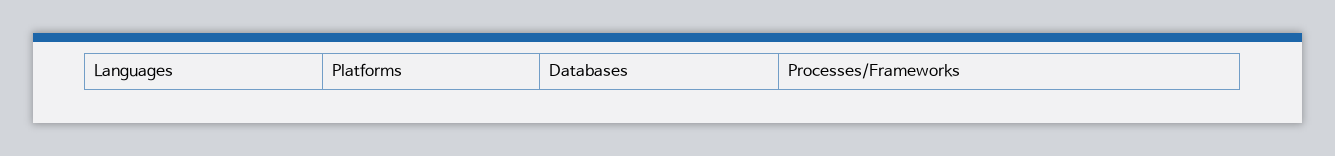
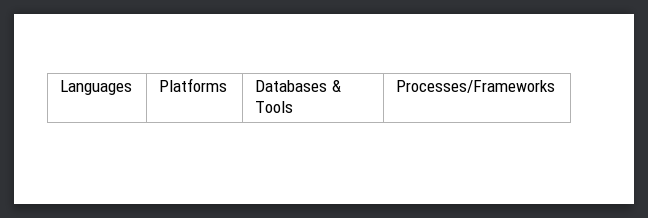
(628, 70) none -> [332,80,342,92] [255,101,294,113] & Tools

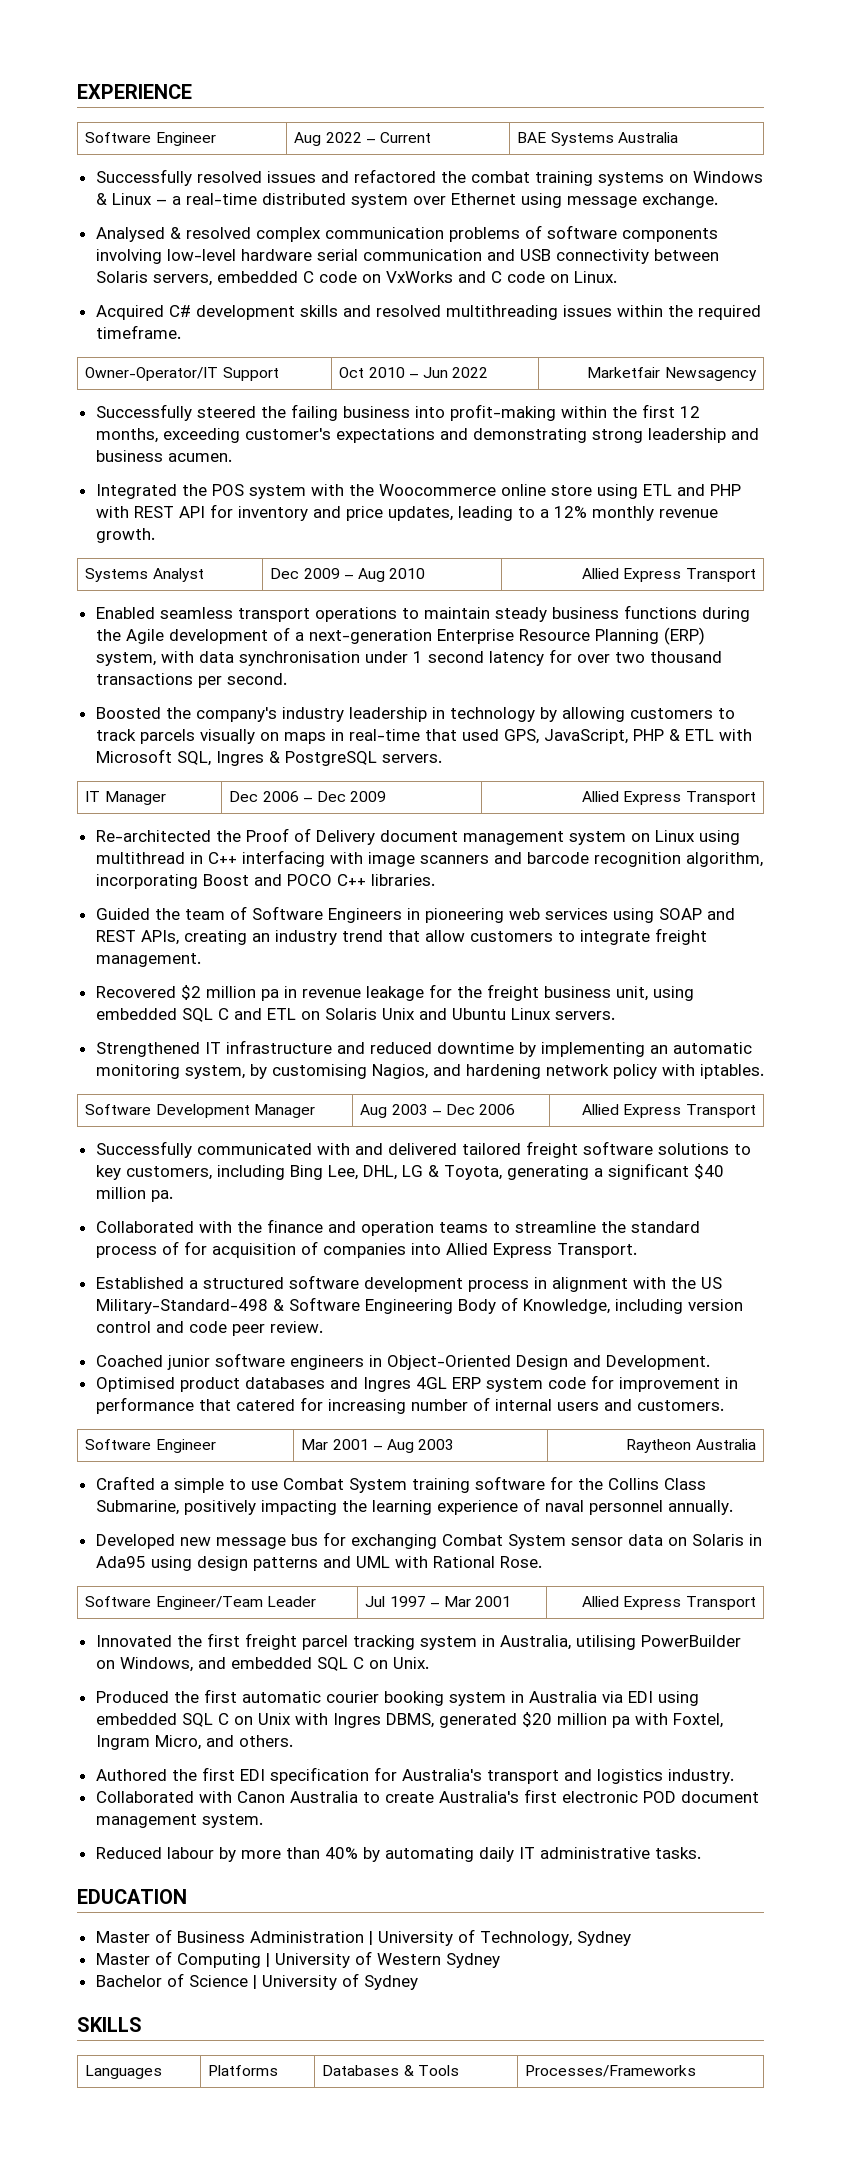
(60, 87) none -> [77,84,192,99] [85,132,216,146] [294,132,432,146] [517,132,678,146] [95,169,763,186] [95,193,718,208] [95,225,718,242] [95,249,719,264] [95,271,617,286] [95,305,761,320] [95,325,181,339] [85,367,279,381] [339,367,489,378] [587,367,757,381] [95,404,700,421] [95,428,759,443] [95,450,232,462] [95,484,741,499] [95,504,718,521] [95,528,155,543] [85,568,204,582] [270,568,426,582] [582,568,756,582] [95,605,750,622] [95,627,705,645] [95,649,722,666] [95,673,287,688] [95,707,735,722] [95,729,752,744] [95,749,442,766] [85,791,166,805] [229,791,387,802] [582,791,756,805] [95,828,740,845] [95,850,763,867] [95,874,435,889] [95,906,735,923] [95,928,707,945] [95,953,201,967] [95,984,694,1001] [95,1008,615,1022] [95,1040,752,1057] [95,1064,764,1079] [85,1104,315,1118] [360,1104,516,1118] [582,1104,756,1118] [95,1141,751,1158] [95,1163,724,1180] [95,1187,173,1202] [95,1219,700,1236] [95,1241,637,1258] [95,1275,722,1292] [95,1297,743,1314] [95,1321,323,1336] [95,1353,710,1370] [95,1375,738,1392] [95,1397,724,1414] [85,1439,216,1453] [301,1439,455,1453] [626,1439,756,1453] [95,1476,706,1493] [95,1498,733,1515] [95,1532,762,1549] [95,1556,542,1571] [85,1596,316,1610] [365,1596,512,1607] [582,1596,756,1610] [95,1633,741,1650] [95,1657,429,1672] [95,1689,699,1706] [95,1712,723,1728] [95,1735,293,1750] [95,1767,734,1784] [95,1789,759,1803] [95,1814,263,1828] [95,1847,701,1862] [77,1889,187,1904] [95,1929,631,1946] [95,1951,500,1968] [95,1973,418,1990] [77,2017,142,2032] EXPERIENCE // Software Engineer | Aug 2022 – Current | BAE Systems Australia // Successfully resolved issues and refactored the combat training systems on Windows & Linux – a real-time distributed system over Ethernet using message exchange. // Analysed & resolved complex communication problems of software components involving low-level hardware serial communication and USB connectivity between Solaris servers, embedded C code on VxWorks and C code on Linux. // Acquired C# development skills and resolved multithreading issues within the required timeframe. // Owner-Operator/IT Support | Oct 2010 – Jun 2022 | Marketfair Newsagency // Successfully steered the failing business into profit-making within the first 12 months, exceeding customer's expectations and demonstrating strong leadership and business acumen. // Integrated the POS system with the Woocommerce online store using ETL and PHP with REST API for inventory and price updates, leading to a 12% monthly revenue growth. // Systems Analyst | Dec 2009 – Aug 2010 | Allied Express Transport // Enabled seamless transport operations to maintain steady business functions during the Agile development of a next-generation Enterprise Resource Planning (ERP) system, with data synchronisation under 1 second latency for over two thousand transactions per second. // Boosted the company's industry leadership in technology by allowing customers to track parcels visually on maps in real-time that used GPS, JavaScript, PHP & ETL with Microsoft SQL, Ingres & PostgreSQL servers. // IT Manager | Dec 2006 – Dec 2009 | Allied Express Transport // Re-architected the Proof of Delivery document management system on Linux using multithread in C++ interfacing with image scanners and barcode recognition algorithm, incorporating Boost and POCO C++ libraries. // Guided the team of Software Engineers in pioneering web services using SOAP and REST APIs, creating an industry trend that allow customers to integrate freight management. // Recovered $2 million pa in revenue leakage for the freight business unit, using embedded SQL C and ETL on Solaris Unix and Ubuntu Linux servers. // Strengthened IT infrastructure and reduced downtime by implementing an automatic monitoring system, by customising Nagios, and hardening network policy with iptables. // Software Development Manager | Aug 2003 – Dec 2006 | Allied Express Transport // Successfully communicated with and delivered tailored freight software solutions to key customers, including Bing Lee, DHL, LG & Toyota, generating a significant $40 million pa. // Collaborated with the finance and operation teams to streamline the standard process of for acquisition of companies into Allied Express Transport. // Established a structured software development process in alignment with the US Military-Standard-498 & Software Engineering Body of Knowledge, including version control and code peer review. // Coached junior software engineers in Object-Oriented Design and Development. // Optimised product databases and Ingres 4GL ERP system code for improvement in performance that catered for increasing number of internal users and customers. // Software Engineer | Mar 2001 – Aug 2003 | Raytheon Australia // Crafted a simple to use Combat System training software for the Collins Class Submarine, positively impacting the learning experience of naval personnel annually. // Developed new message bus for exchanging Combat System sensor data on Solaris in Ada95 using design patterns and UML with Rational Rose. // Software Engineer/Team Leader | Jul 1997 – Mar 2001 | Allied Express Transport // Innovated the first freight parcel tracking system in Australia, utilising PowerBuilder on Windows, and embedded SQL C on Unix. // Produced the first automatic courier booking system in Australia via EDI using embedded SQL C on Unix with Ingres DBMS, generated $20 million pa with Foxtel, Ingram Micro, and others. // Authored the first EDI specification for Australia's transport and logistics industry. // Collaborated with Canon Australia to create Australia's first electronic POD document management system. // Reduced labour by more than 40% by automating daily IT administrative tasks. // EDUCATION // Master of Business Administration | University of Technology, Sydney // Master of Computing | University of Western Sydney // Bachelor of Science | University of Sydney // SKILLS //

